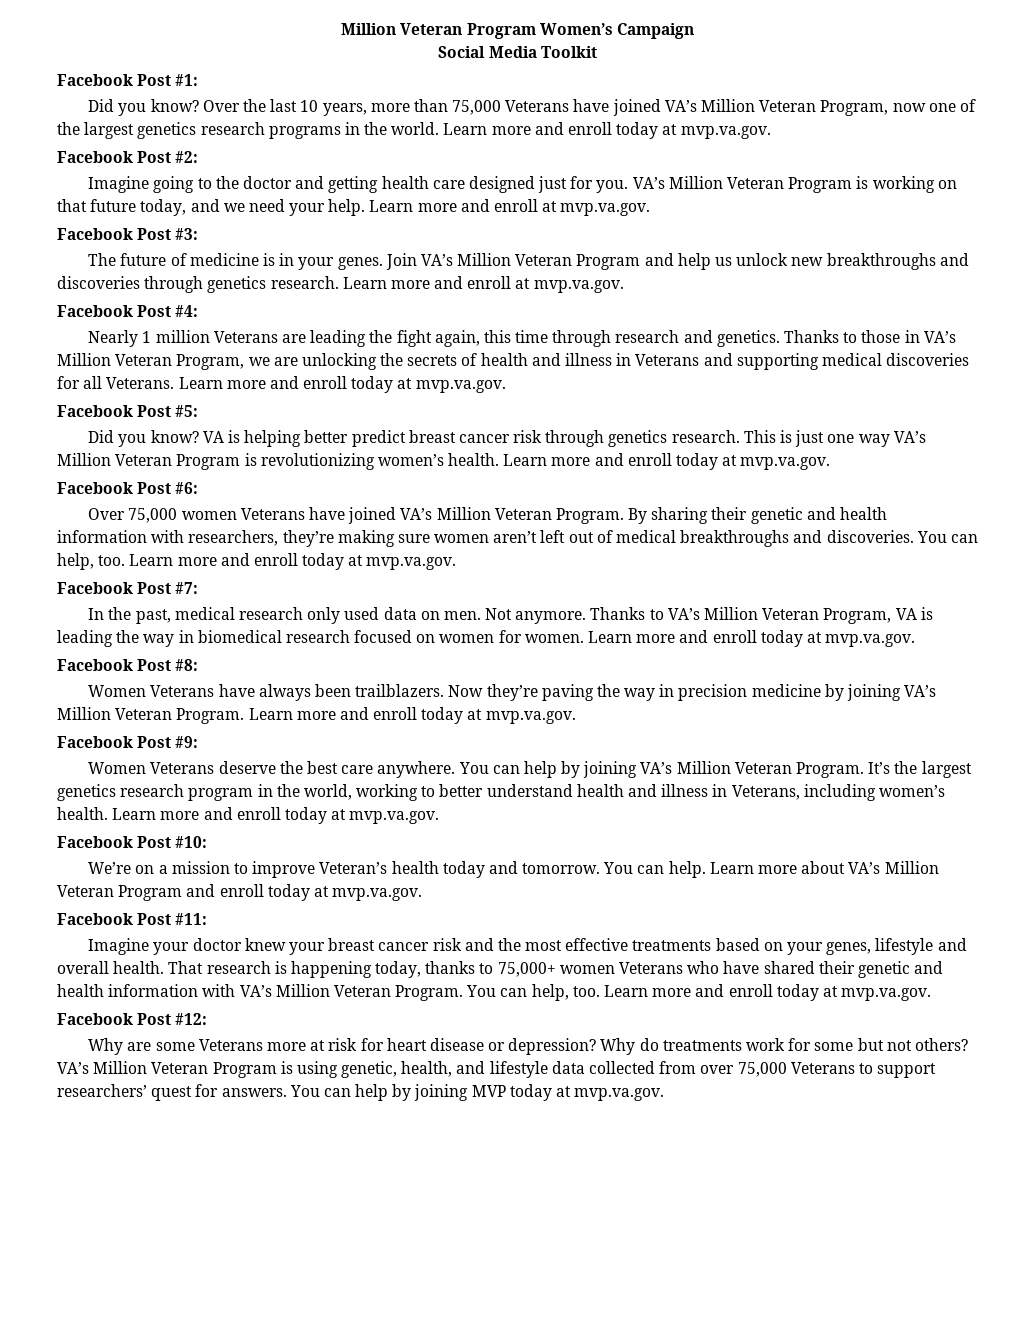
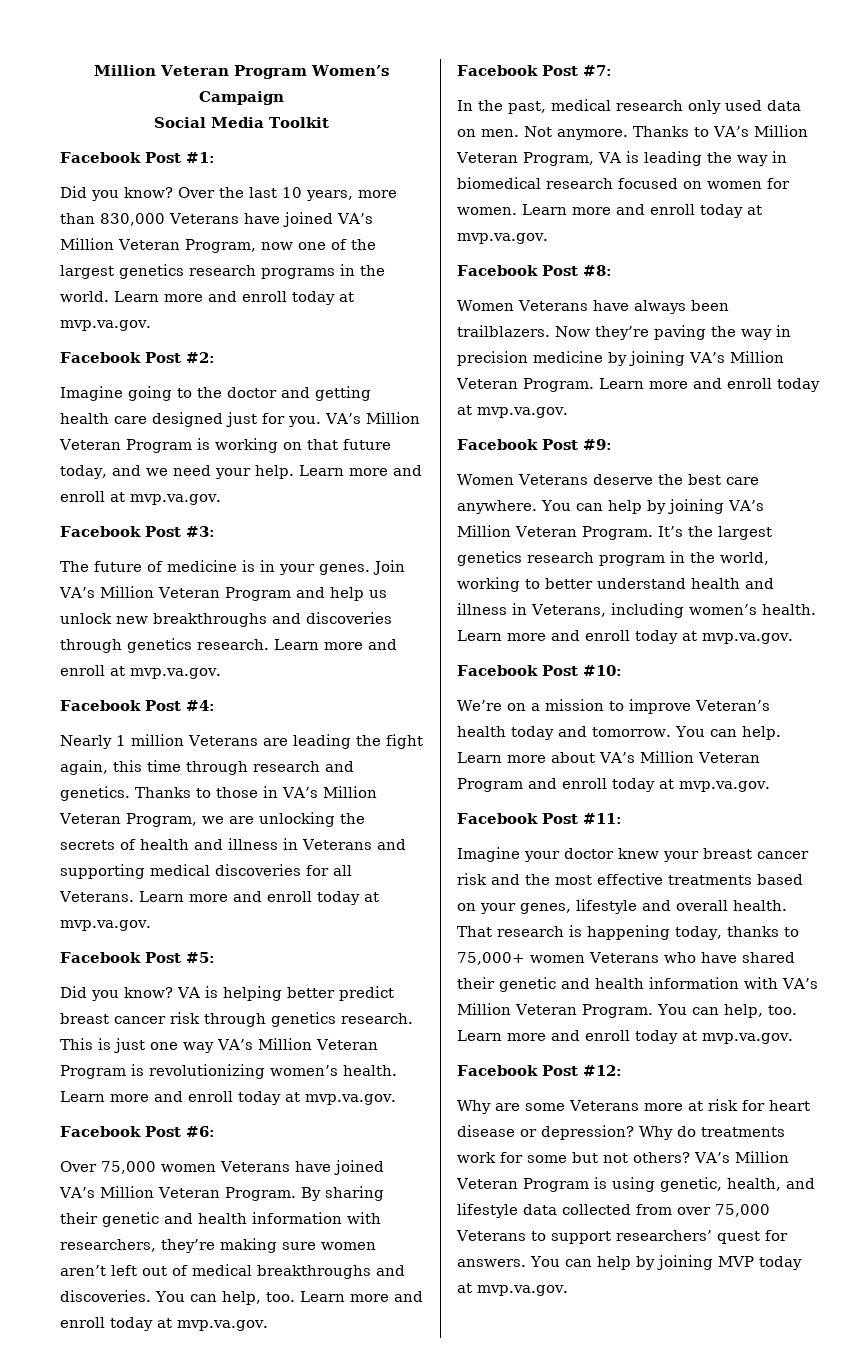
[452,100,502,115] 75,000 -> [100,213,165,226] 830,000

